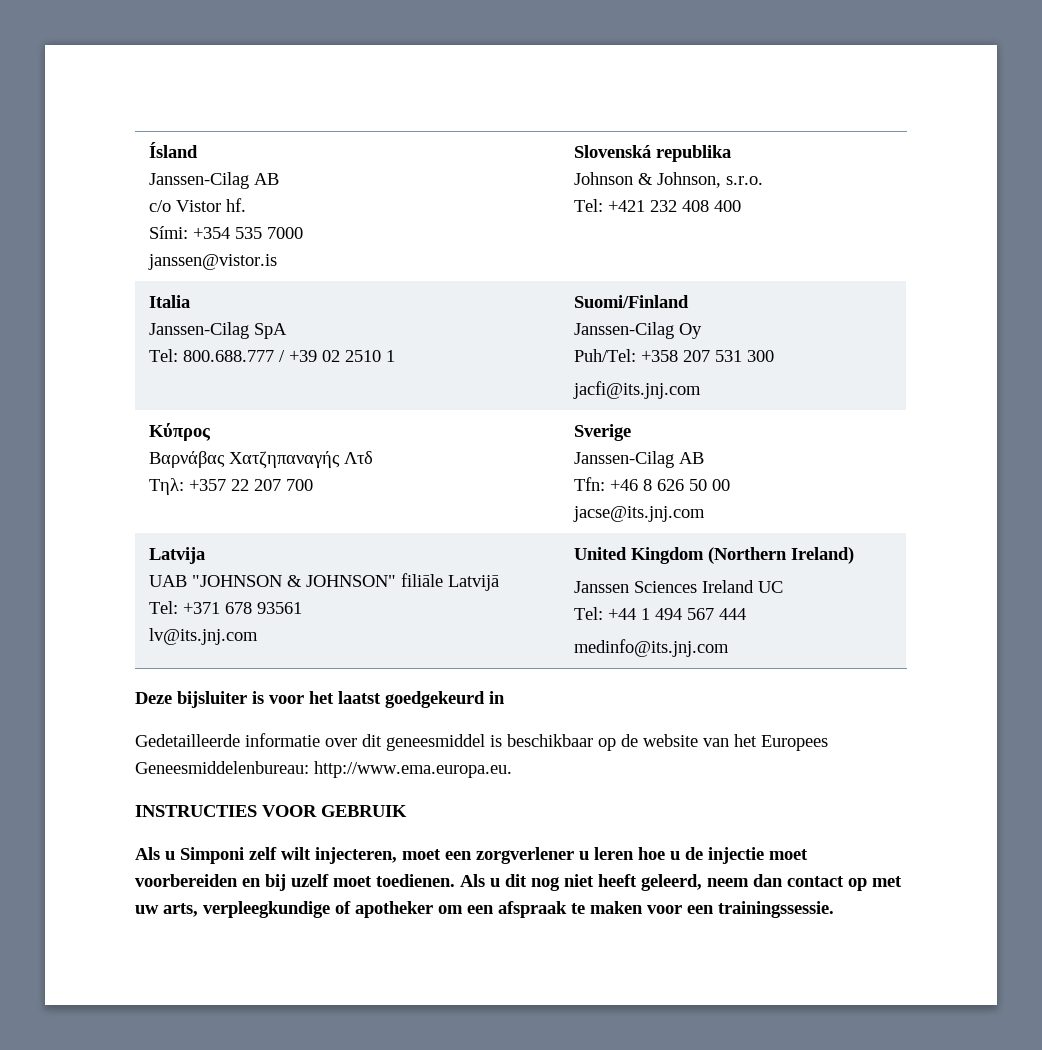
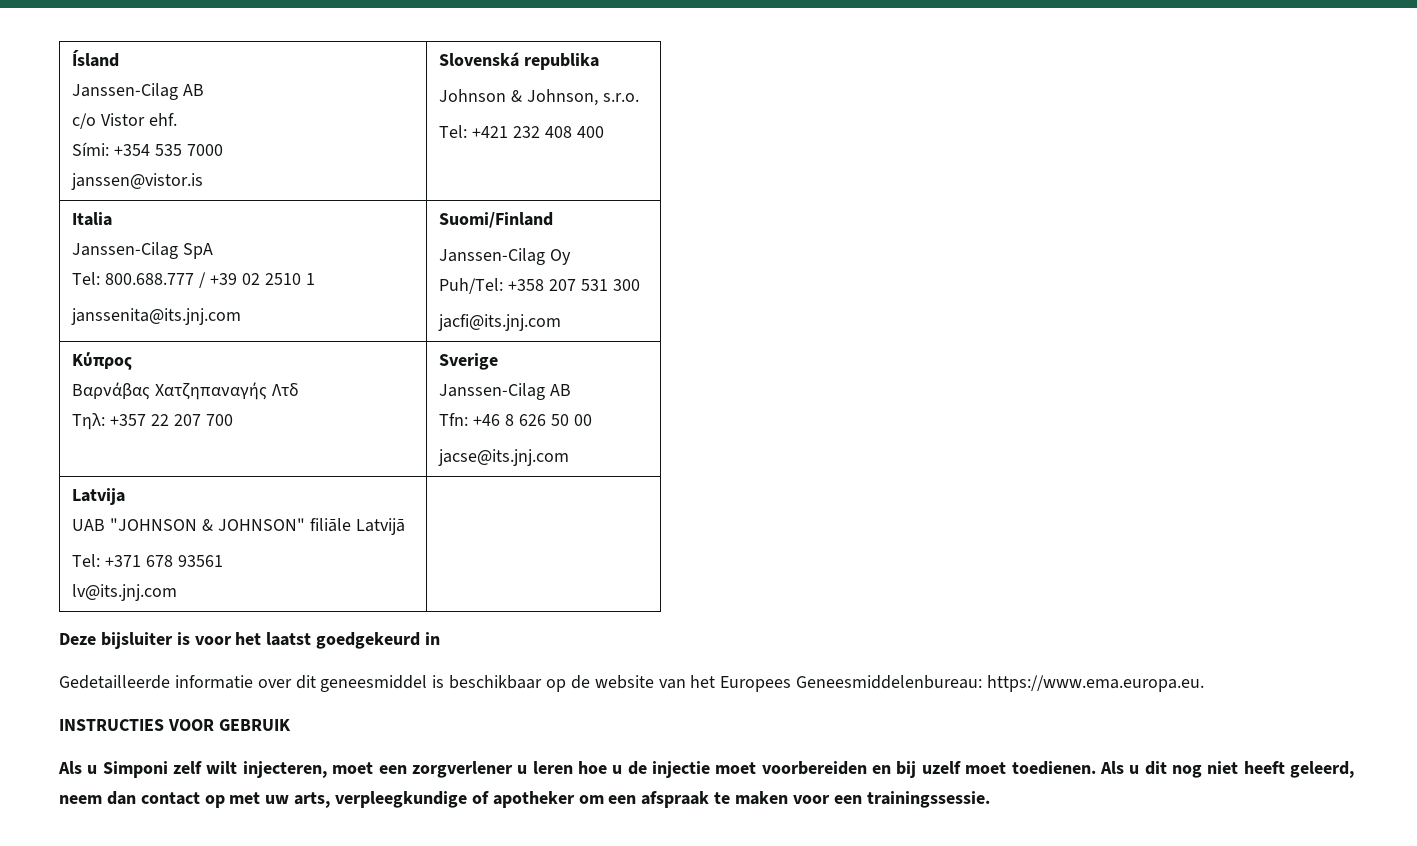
[225,198,246,212] hf. -> [149,113,178,126] ehf.
(395, 356) none -> [71,308,242,325] // janssenita@its.jnj.com
[573,547,854,564] [573,580,783,593] [573,607,746,620] [573,639,729,657] United Kingdom (Northern Ireland) // Janssen Sciences Ireland UC // Tel: +44 1 494 567 444 // medinfo@its.jnj.com -> (178, 592) none
[314,761,512,778] http://www.ema.europa.eu. -> [987,675,1205,692] https://www.ema.europa.eu.

